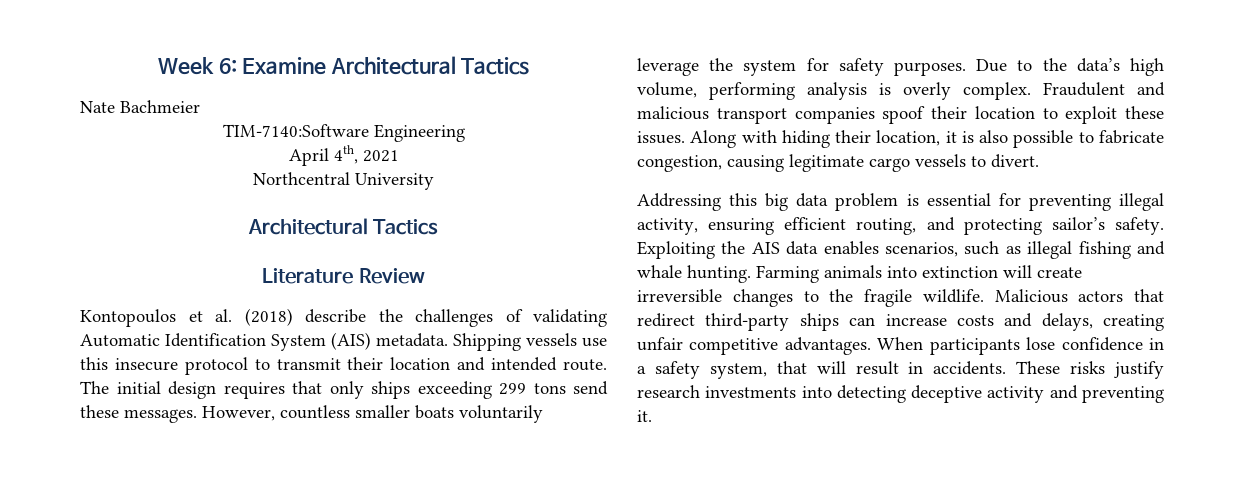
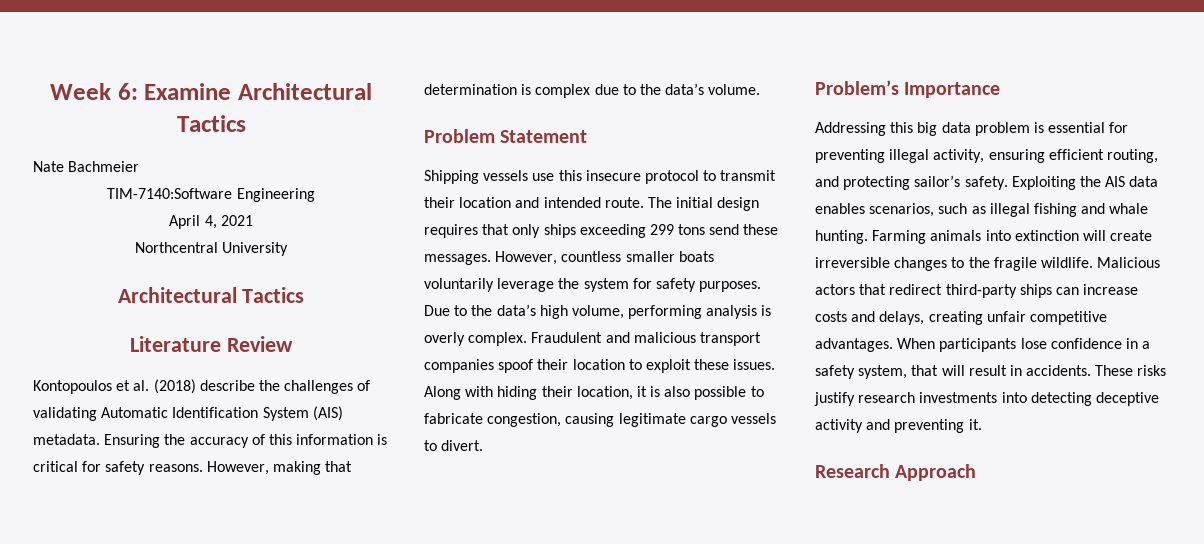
[333,145,358,164] 4th, -> [204,215,217,229] 4,
(448, 340) none -> [104,434,388,448] [33,461,353,475] [424,83,761,98] [424,129,588,143] Ensuring the accuracy of this information is critical for safety reasons. However, making that determination is complex due to the data’s volume. // Problem Statement //
(1039, 161) none -> [815,80,1001,98] // Problem’s Importance
(652, 416) none -> [815,464,977,481] // Research Approach

